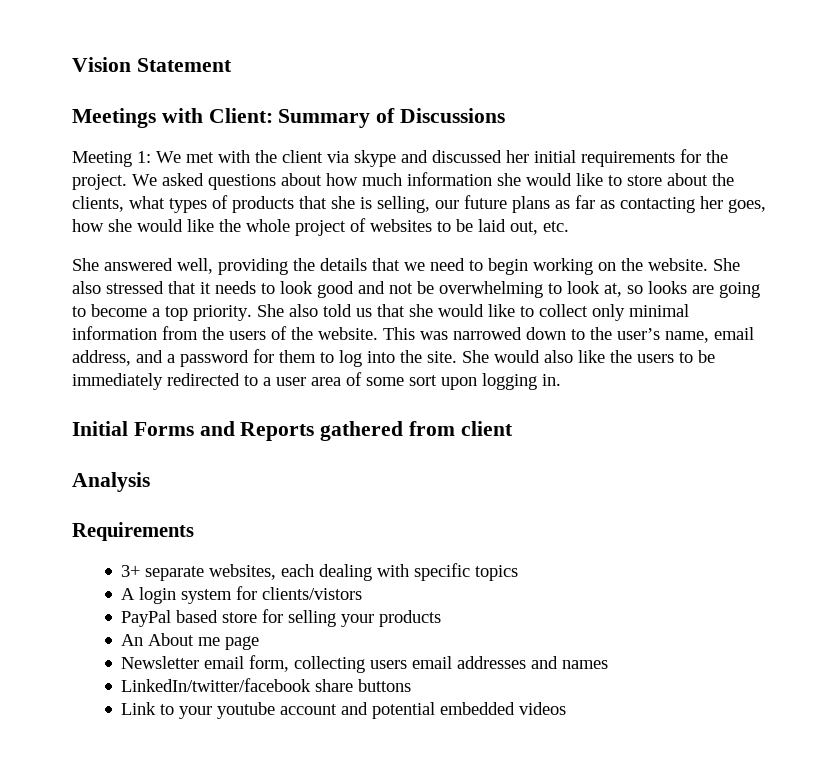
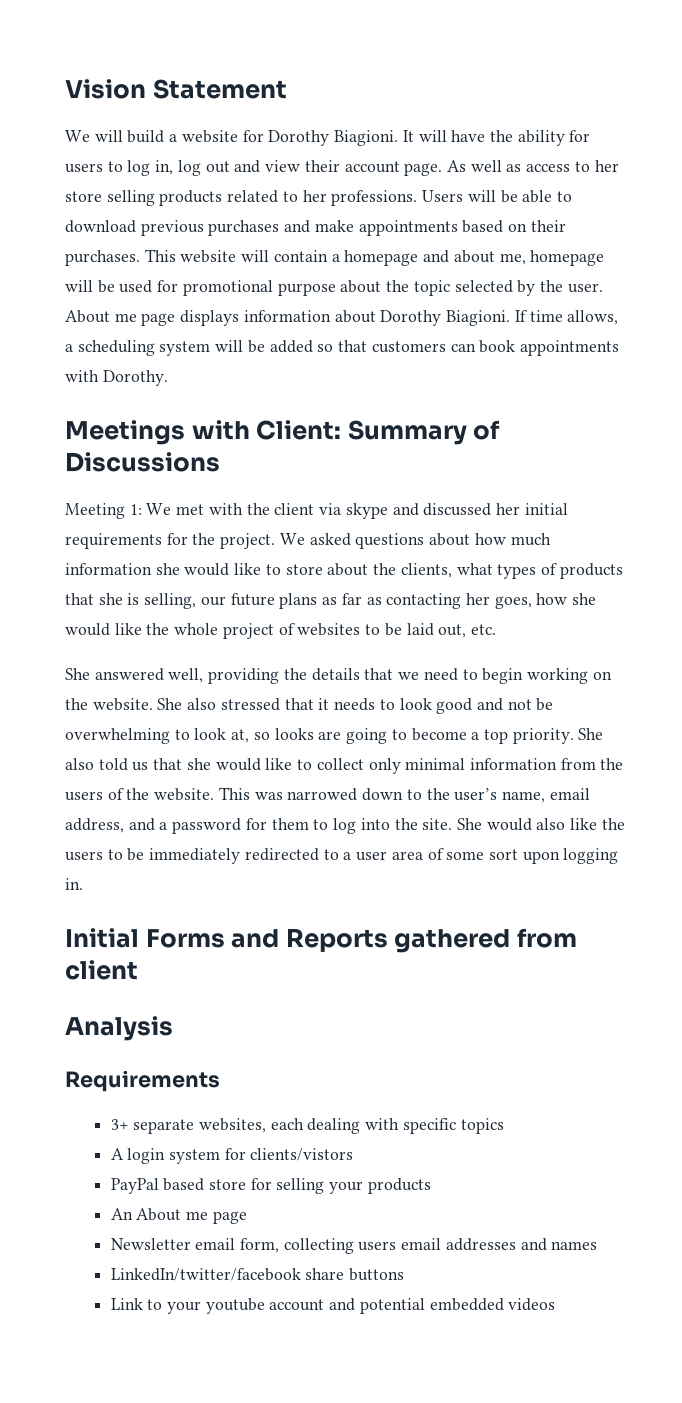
(232, 65) none -> [65,130,591,146] [65,160,619,176] [65,190,572,206] [65,220,566,236] [65,249,605,266] [65,280,603,296] [65,310,619,326] [65,340,619,356] [65,370,168,386] // We will build a website for Dorothy Biagioni. It will have the ability for users to log in, log out and view their account page. As well as access to her store selling products related to her professions. Users will be able to download previous purchases and make appointments based on their purchases. This website will contain a homepage and about me, homepage will be used for promotional purpose about the topic selected by the user. About me page displays information about Dorothy Biagioni. If time allows, a scheduling system will be added so that customers can book appointments with Dorothy.

